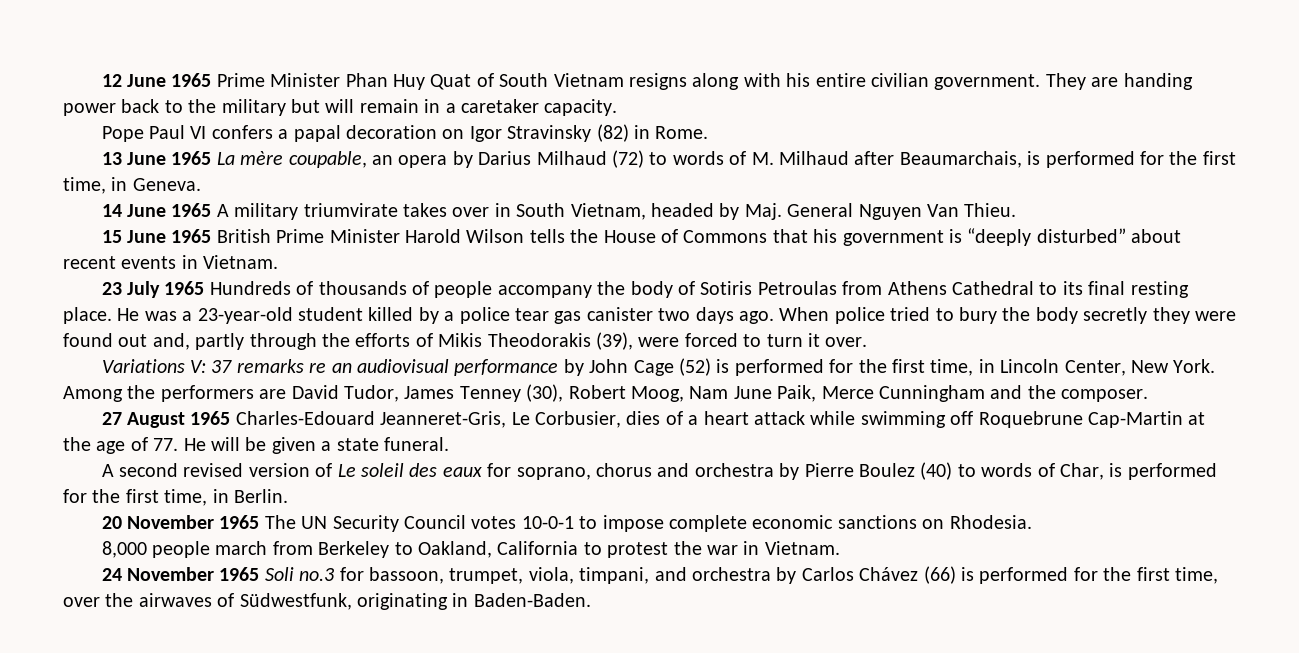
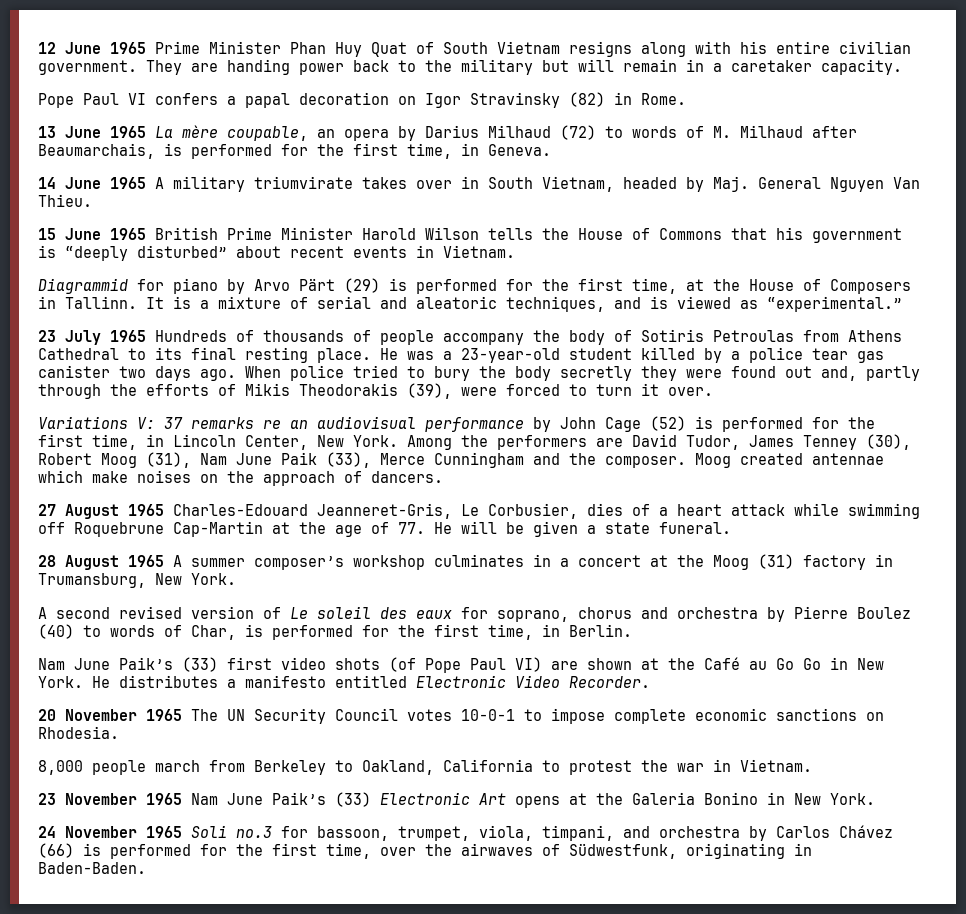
(279, 262) none -> [38,278,911,294] [38,296,902,312] // Diagrammid for piano by Arvo Pärt (29) is performed for the first time, at the House of Composers in Tallinn. It is a mixture of serial and aleatoric techniques, and is viewed as “experimental.”
[630,385,817,402] Moog, Nam June Paik, -> [101,452,371,468] Moog (31), Nam June Paik (33),
(1149, 395) none -> [695,453,884,468] [38,470,443,486] Moog created antennae which make noises on the approach of dancers.
(449, 444) none -> [38,554,893,570] [38,573,236,588] // 28 August 1965 A summer composer’s workshop culminates in a concert at the Moog (31) factory in Trumansburg, New York.
(288, 496) none -> [38,657,884,673] [38,675,650,688] // Nam June Paik’s (33) first video shots (of Pope Paul VI) are shown at the Café au Go Go in New York. He distributes a manifesto entitled Electronic Video Recorder.
(840, 548) none -> [38,792,875,808] // 23 November 1965 Nam June Paik’s (33) Electronic Art opens at the Galeria Bonino in New York.

